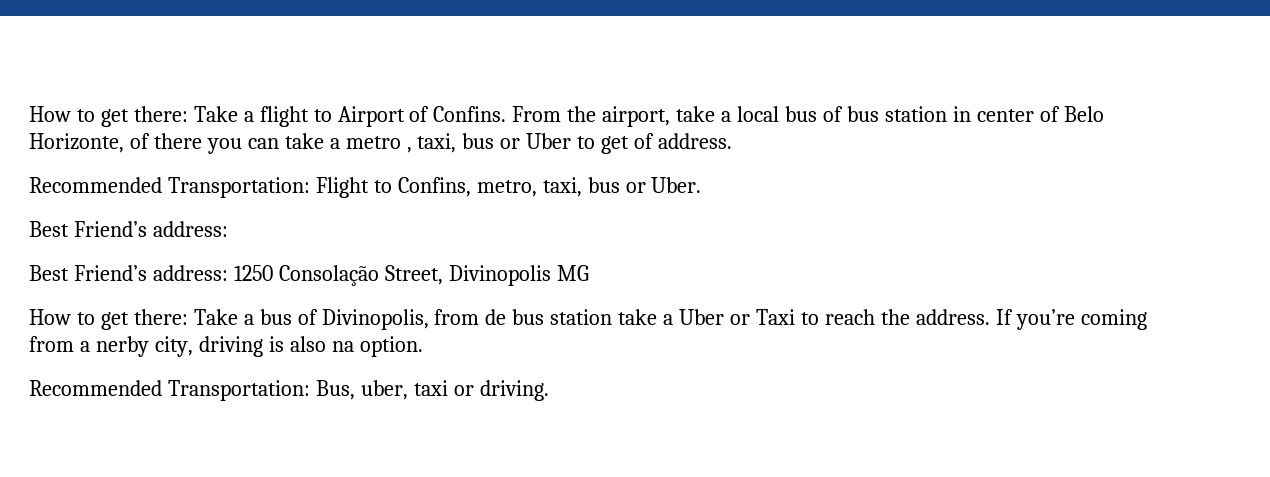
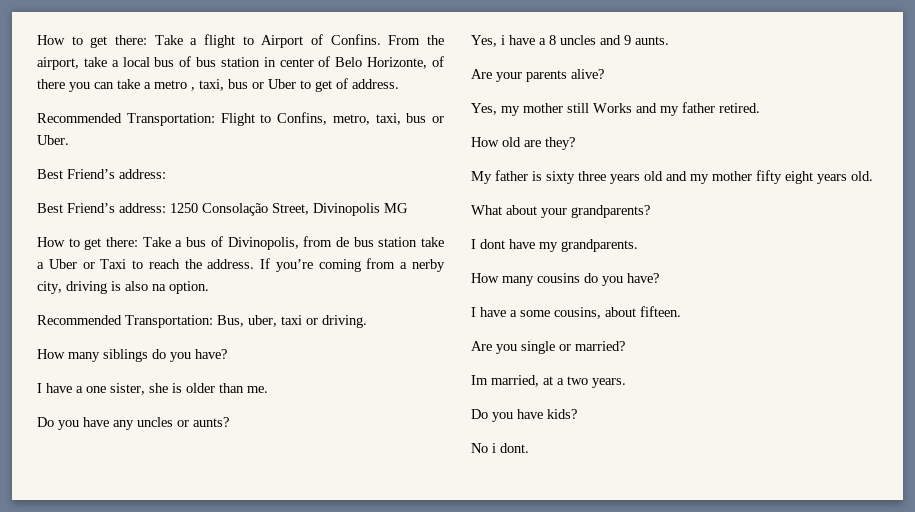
(549, 390) none -> [37,349,227,362] [37,383,268,395] [37,417,229,430] [471,35,669,47] [471,69,604,82] [471,102,760,116] [471,137,575,150] [471,170,873,184] [471,205,650,218] [471,239,638,252] [471,273,659,286] [471,306,681,319] [471,341,625,354] [471,375,626,388] [471,409,577,422] [471,443,529,453] // How many siblings do you have? // I have a one sister, she is older than me. // Do you have any uncles or aunts? // Yes, i have a 8 uncles and 9 aunts. // Are your parents alive? // Yes, my mother still Works and my father retired. // How old are they? // My father is sixty three years old and my mother fifty eight years old. // What about your grandparents? // I dont have my grandparents. // How many cousins do you have? // I have a some cousins, about fifteen. // Are you single or married? // Im married, at a two years. // Do you have kids? // No i dont.

